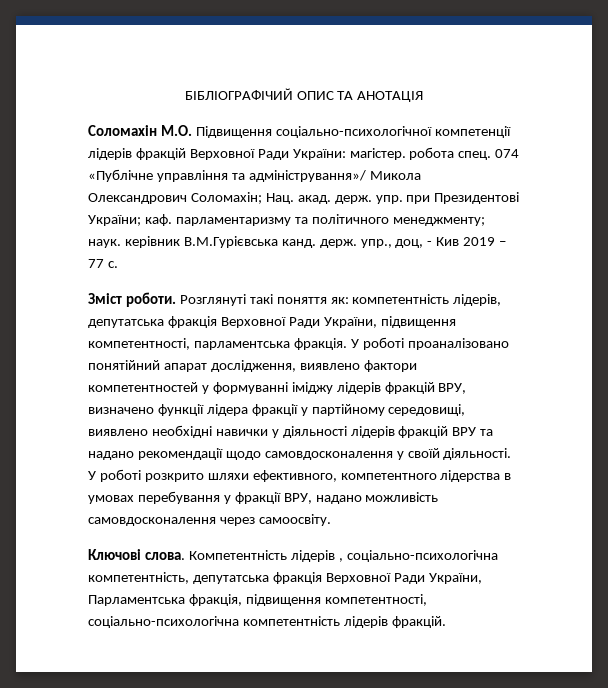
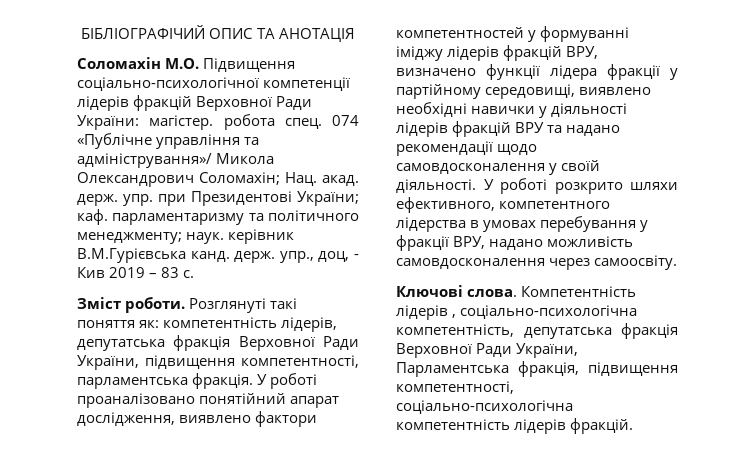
[88,259,104,268] 77 -> [161,267,180,278] 83

